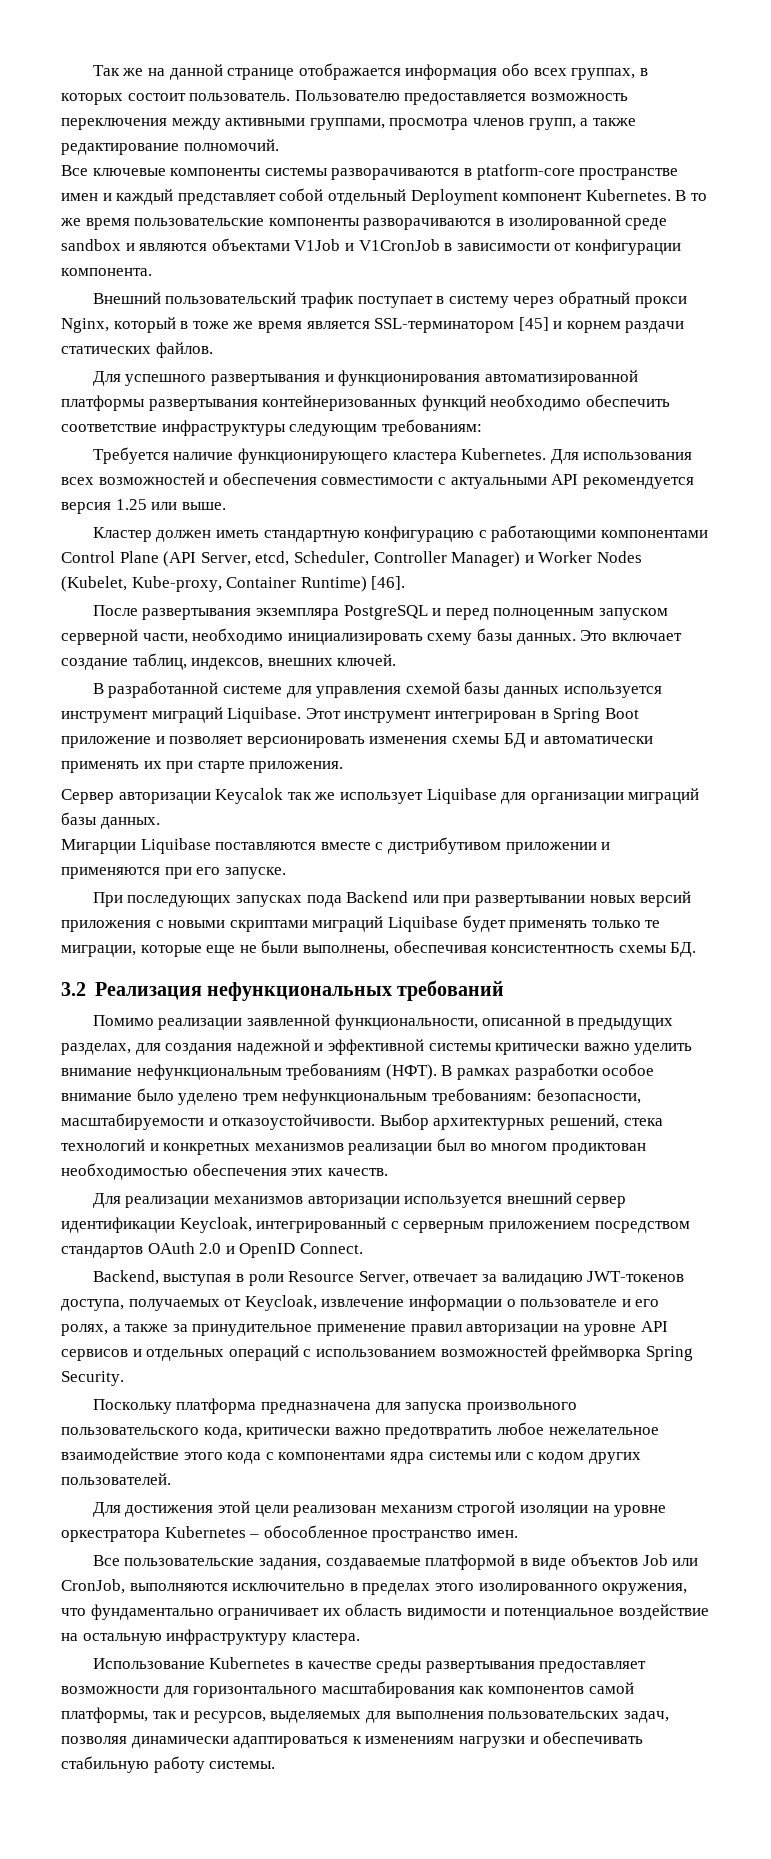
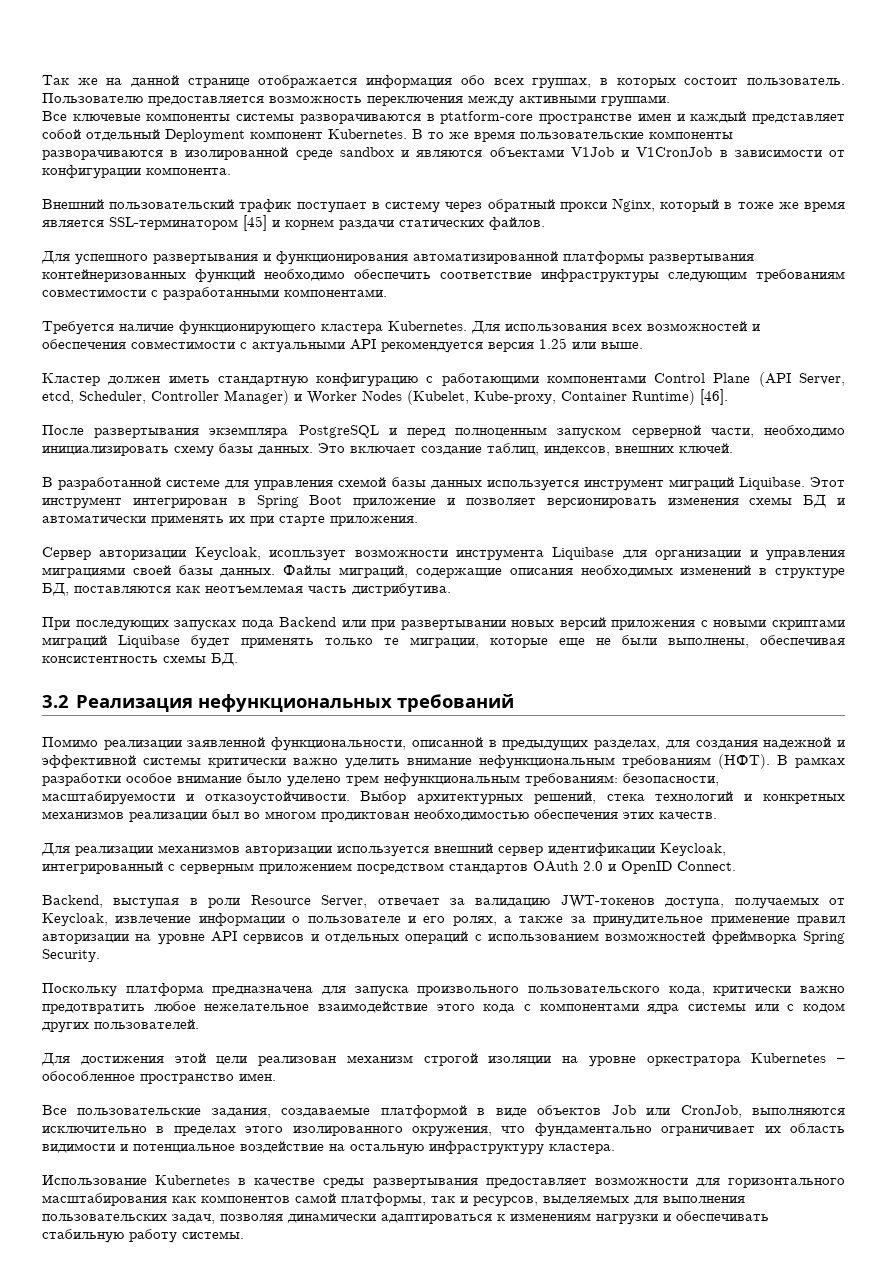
[309,118,636,130] [61,139,279,155] группами, просмотра членов групп, а также редактирование полномочий. -> [601,95,670,107] группами.
[381,419,482,436] требованиям: -> [756,269,845,282] [42,287,387,300] требованиям совместимости с разработанными компонентами.
[215,788,700,804] [61,812,160,829] [61,837,611,854] [61,867,286,879] Keycalok так же использует Liquibase для организации миграций базы данных. // Мигарции Liquibase поставляются вместе с дистрибутивом приложении и применяются при его запуске. -> [194,547,845,561] [42,565,846,579] [42,583,451,597] Keycloak, исопльзует возможности инструмента Liquibase для организации и управления миграциями своей базы данных. Файлы миграций, содержащие описания необходимых изменений в структуре БД, поставляются как неотъемлемая часть дистрибутива.

